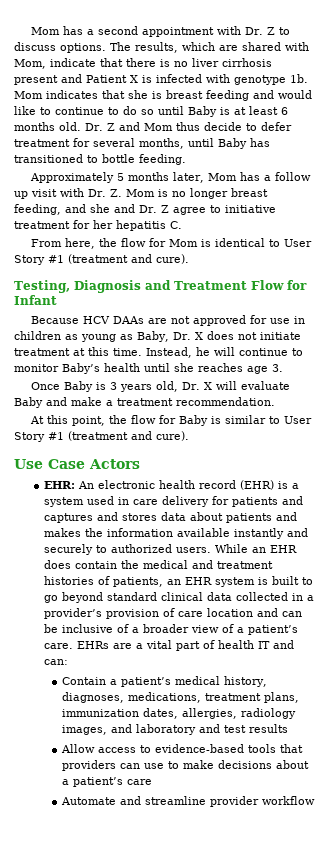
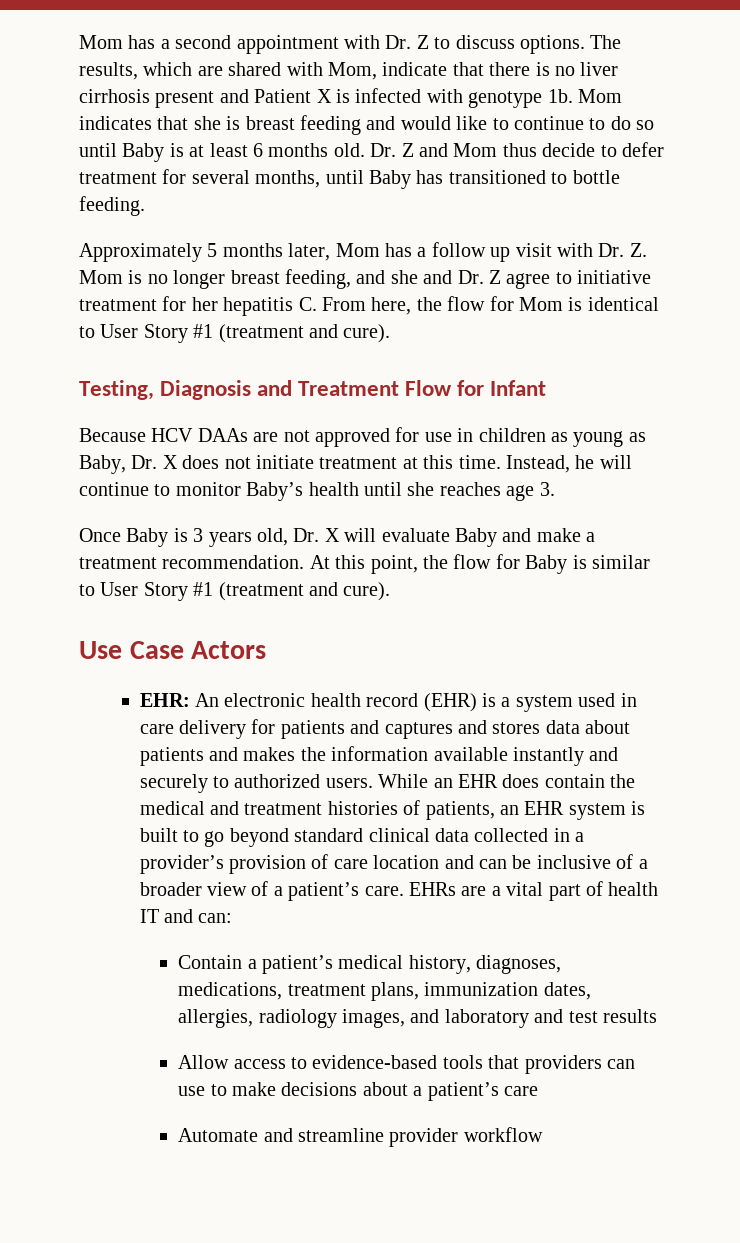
(182, 225) // -> (317, 304) none
(275, 401) // -> (305, 562) none

